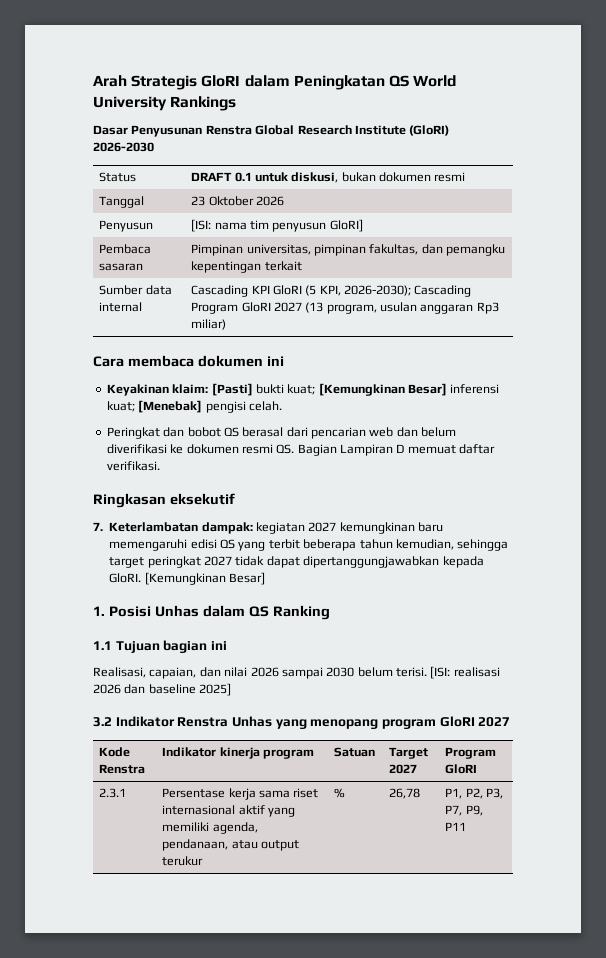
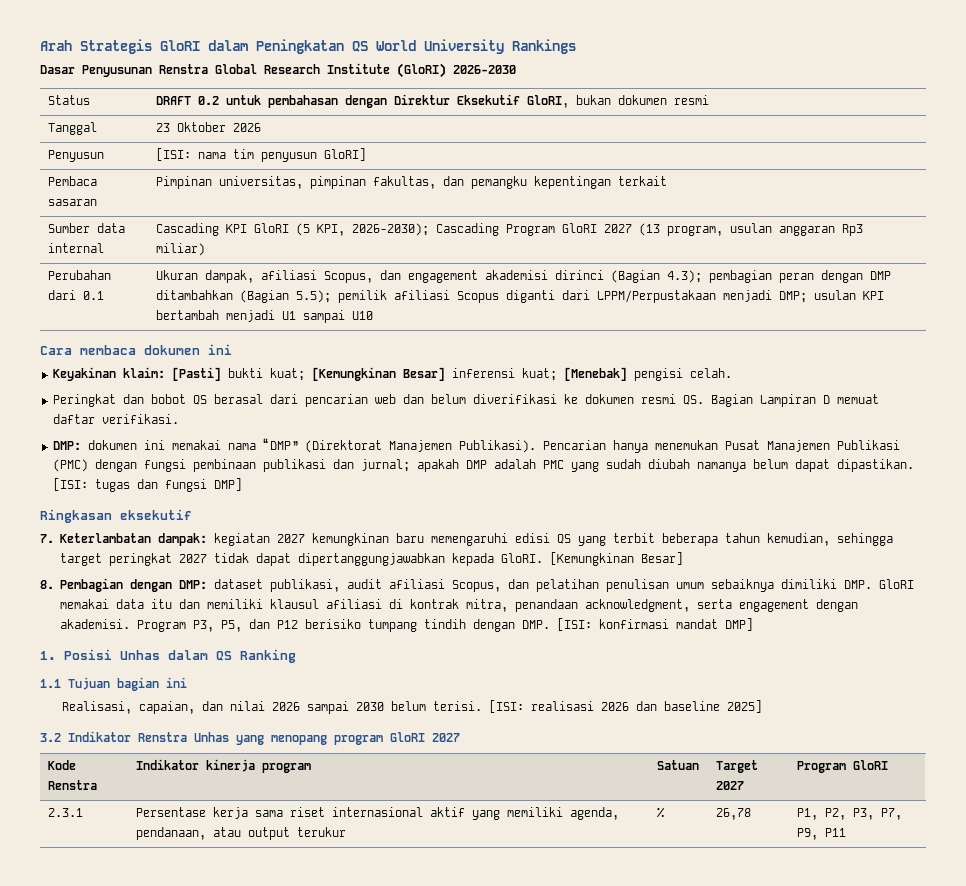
[234,172,339,183] 0.1 untuk diskusi, -> [197,94,569,108] 0.2 untuk pembahasan dengan Direktur Eksekutif GloRI,
(227, 324) none -> [47,270,111,280] [47,290,104,300] [155,270,891,283] [155,290,884,303] [155,310,373,323] // Perubahan dari 0.1 | Ukuran dampak, afiliasi Scopus, dan engagement akademisi dirinci (Bagian 4.3); pembagian peran dengan DMP ditambahkan (Bagian 5.5); pemilik afiliasi Scopus diganti dari LPPM/Perpustakaan menjadi DMP; usulan KPI bertambah menjadi U1 sampai U10
(160, 466) none -> [52,438,900,453] [52,459,914,472] [52,478,242,492] // DMP: dokumen ini memakai nama “DMP” (Direktorat Manajemen Publikasi). Pencarian hanya menemukan Pusat Manajemen Publikasi (PMC) dengan fungsi pembinaan publikasi dan jurnal; apakah DMP adalah PMC yang sudah diubah namanya belum dapat dipastikan. [ISI: tugas dan fungsi DMP]
(265, 578) none -> [40,578,914,592] [59,599,858,612] [59,618,753,632] // 8. Pembagian dengan DMP: dataset publikasi, audit afiliasi Scopus, dan pelatihan penulisan umum sebaiknya dimiliki DMP. GloRI memakai data itu dan memiliki klausul afiliasi di kontrak mitra, penandaan acknowledgment, serta engagement dengan akademisi. Program P3, P5, dan P12 berisiko tumpang tindih dengan DMP. [ISI: konfirmasi mandat DMP]

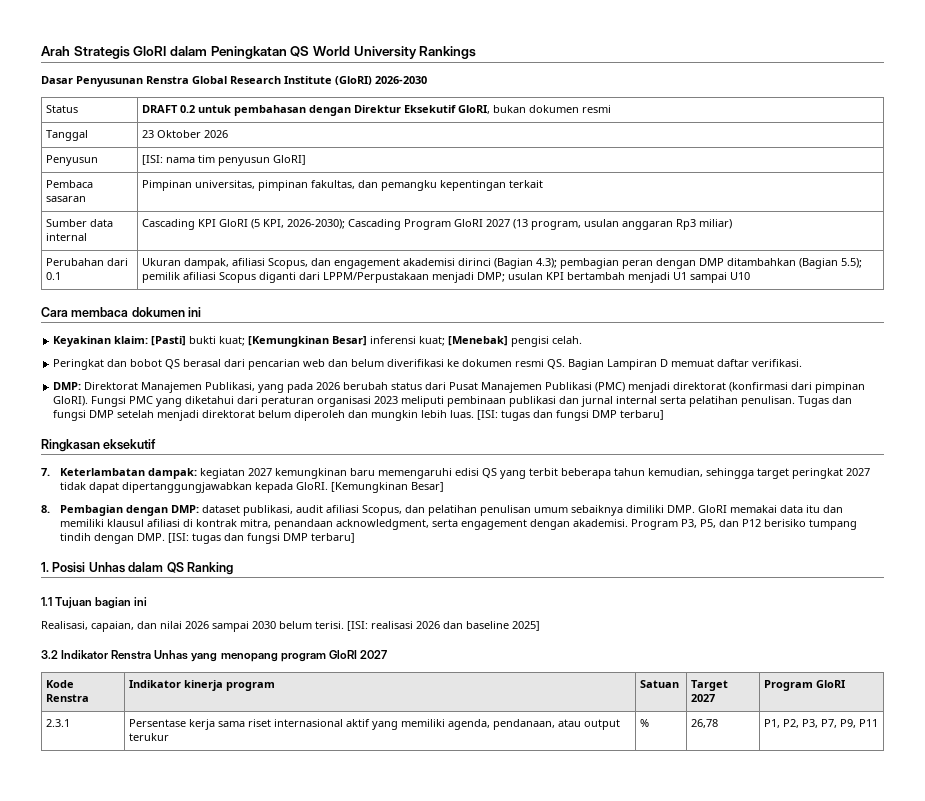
[87,438,900,453] [52,459,914,472] [52,478,242,492] dokumen ini memakai nama “DMP” (Direktorat Manajemen Publikasi). Pencarian hanya menemukan Pusat Manajemen Publikasi (PMC) dengan fungsi pembinaan publikasi dan jurnal; apakah DMP adalah PMC yang sudah diubah namanya belum dapat dipastikan. [ISI: tugas dan fungsi DMP] -> [84,382,866,393] [53,396,853,407] [53,410,665,421] Direktorat Manajemen Publikasi, yang pada 2026 berubah status dari Pusat Manajemen Publikasi (PMC) menjadi direktorat (konfirmasi dari pimpinan GloRI). Fungsi PMC yang diketahui dari peraturan organisasi 2023 meliputi pembinaan publikasi dan jurnal internal serta pelatihan penulisan. Tugas dan fungsi DMP setelah menjadi direktorat belum diperoleh dan mungkin lebih luas. [ISI: tugas dan fungsi DMP terbaru]
[598,618,753,631] konfirmasi mandat DMP] -> [192,533,356,544] tugas dan fungsi DMP terbaru]

